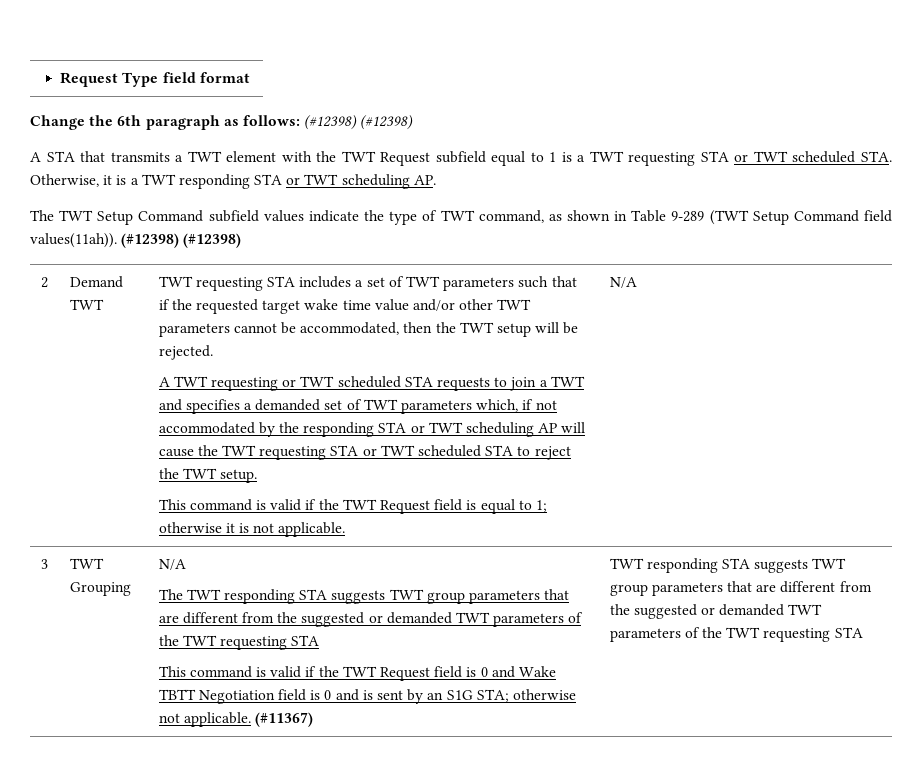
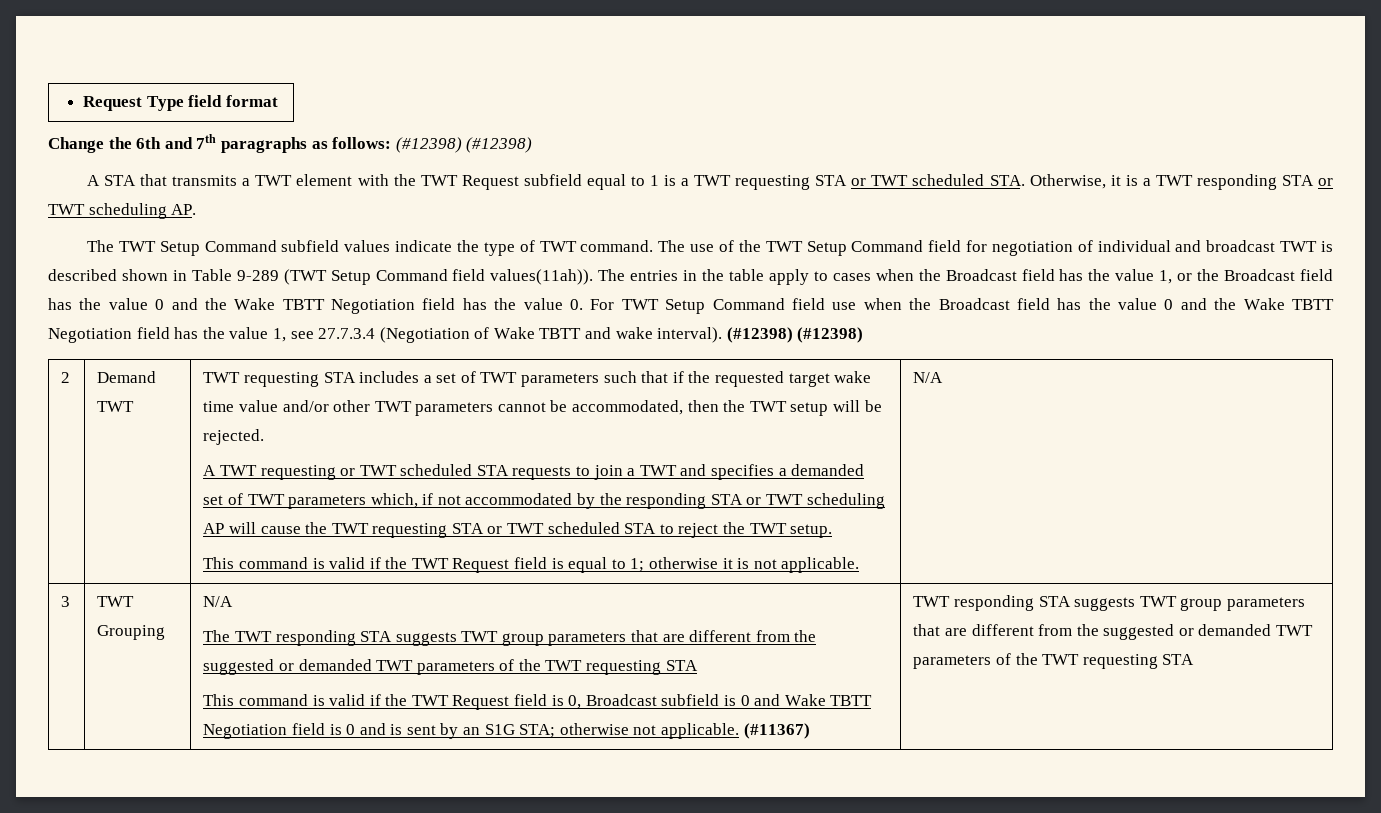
[145,115,220,130] paragraph -> [164,134,307,153] and 7th paragraphs
[478,210,562,223] command, as -> [580,240,1333,256] [48,269,117,281] command. The use of the TWT Setup Command field for negotiation of individual and broadcast TWT is described
(117, 240) none -> [598,269,1333,285] [48,298,1335,314] [48,327,723,343] The entries in the table apply to cases when the Broadcast field has the value 1, or the Broadcast field has the value 0 and the Wake TBTT Negotiation field has the value 0. For TWT Setup Command field use when the Broadcast field has the value 0 and the Wake TBTT Negotiation field has the value 1, see 27.7.3.4 (Negotiation of Wake TBTT and wake interval).
(477, 672) none -> [568,694,737,709] 0, Broadcast subfield is

